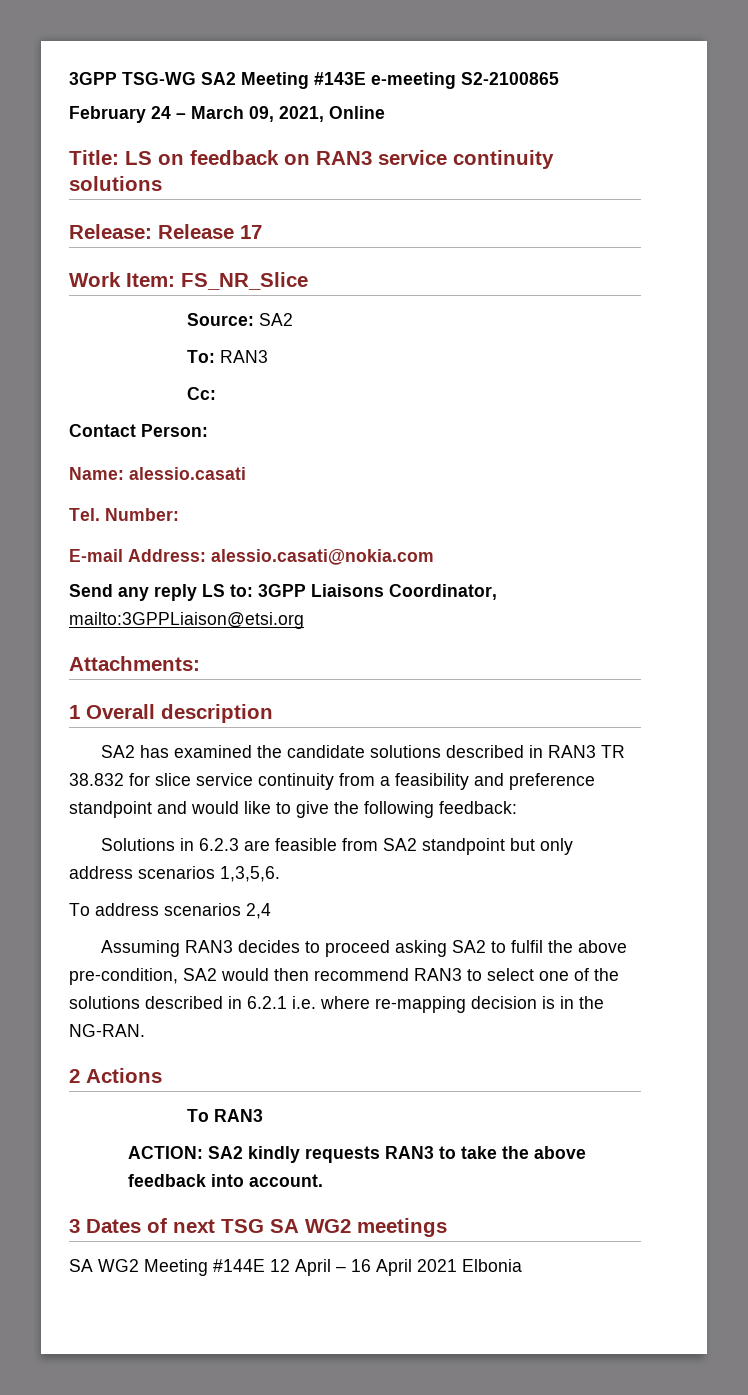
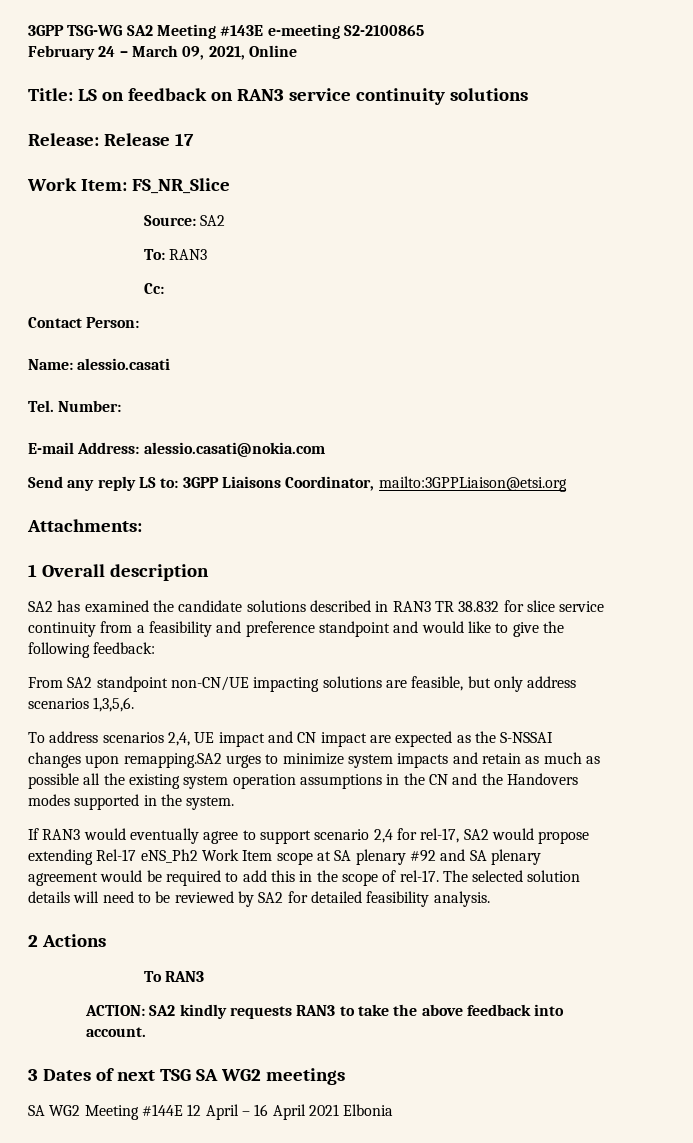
[100,838,505,855] Solutions in 6.2.3 are feasible from SA2 standpoint -> [28,676,464,692] From SA2 standpoint non-CN/UE impacting solutions are feasible,
[246,903,271,919] [100,940,627,957] [69,968,619,985] [69,996,604,1013] [69,1024,145,1037] 2,4 // Assuming RAN3 decides to proceed asking SA2 to fulfil the above pre-condition, SA2 would then recommend RAN3 to select one of the solutions described in 6.2.1 i.e. where re-mapping decision is in the NG-RAN. -> [167,731,554,747] [28,752,600,768] [28,773,578,789] [28,794,235,810] [28,828,590,844] [28,849,541,865] [28,870,581,886] [28,891,490,907] 2,4, UE impact and CN impact are expected as the S-NSSAI changes upon remapping.SA2 urges to minimize system impacts and retain as much as possible all the existing system operation assumptions in the CN and the Handovers modes supported in the system. // If RAN3 would eventually agree to support scenario 2,4 for rel-17, SA2 would propose extending Rel-17 eNS_Ph2 Work Item scope at SA plenary #92 and SA plenary agreement would be required to add this in the scope of rel-17. The selected solution details will need to be reviewed by SA2 for detailed feasibility analysis.

